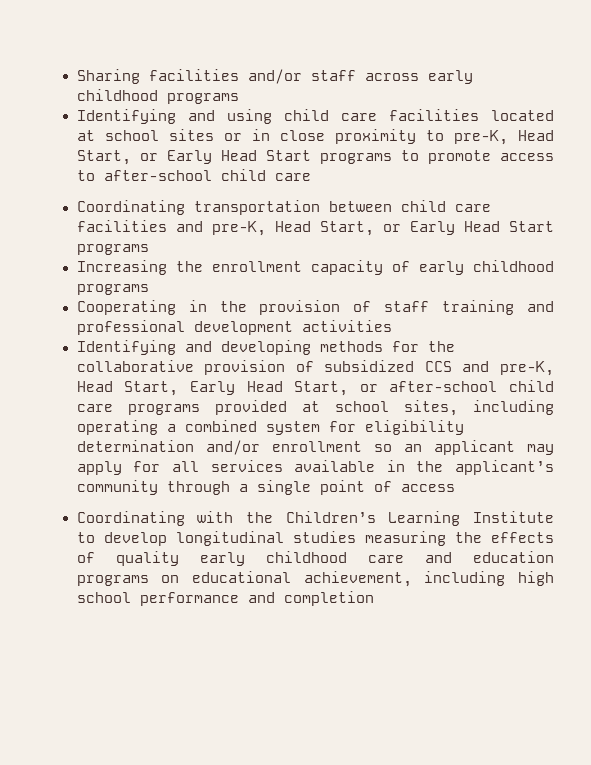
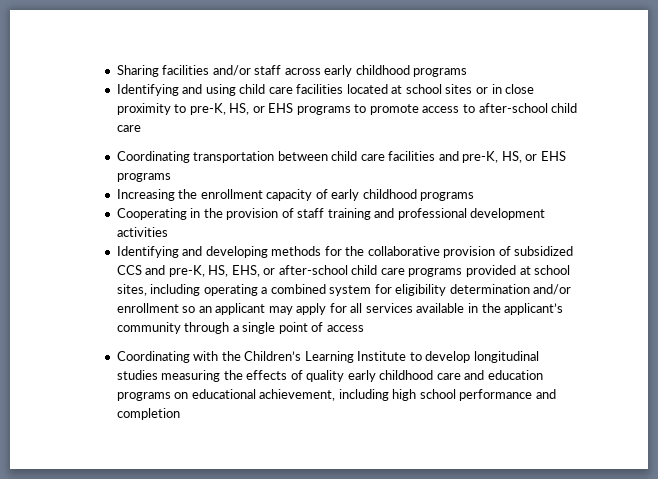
[518,130,555,141] [76,150,311,165] Head Start, or Early Head Start -> [229,103,294,115] HS, or EHS
[274,221,554,236] Head Start, or Early Head Start -> [501,151,566,163] HS, or EHS
[76,381,349,396] Head Start, Early Head Start, -> [208,265,260,277] HS, EHS,

